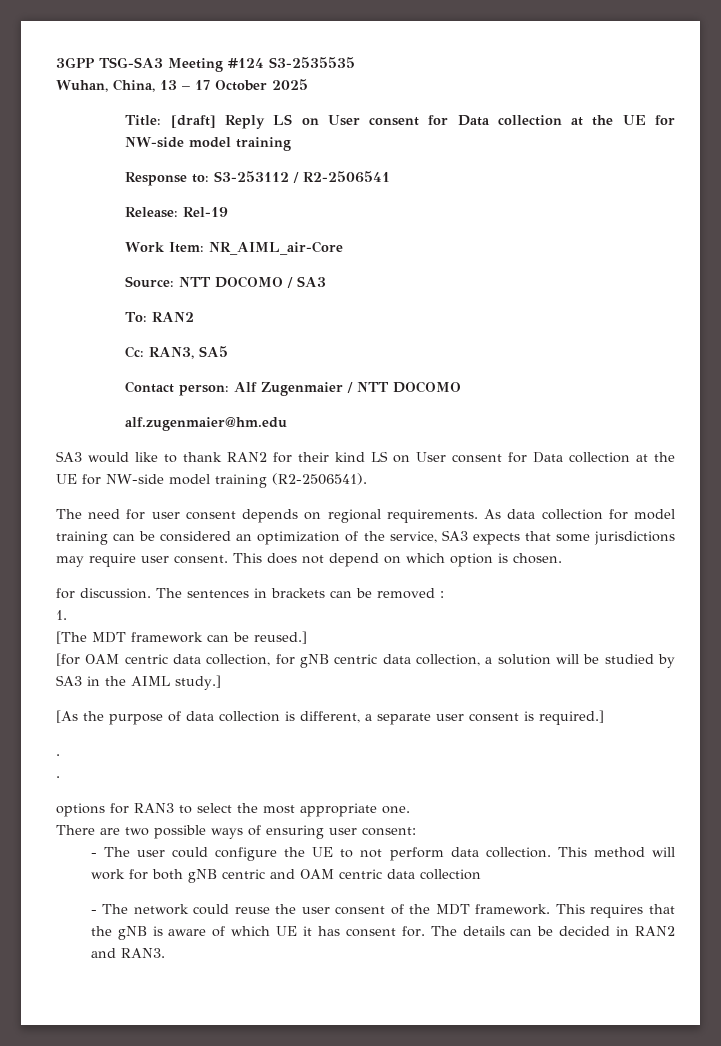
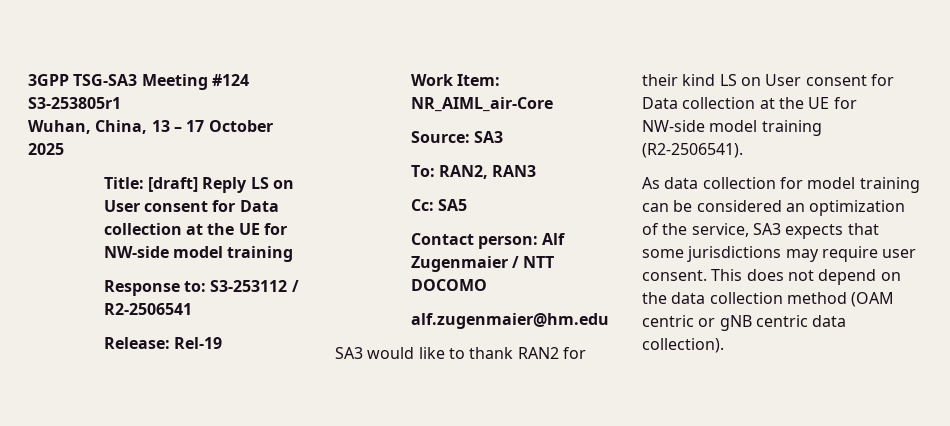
[269,57,355,68] S3-2535535 -> [28,97,121,109] S3-253805r1
[179,276,294,288] NTT DOCOMO / -> (470, 137) none
[152,312,195,322] RAN2 -> [439,165,537,179] RAN2, RAN3
[149,347,195,359] RAN3, -> (434, 205) none
[56,509,478,523] The need for user consent depends on regional requirements. -> (743, 150) none
[406,553,562,567] [56,588,444,599] [56,610,67,620] [56,631,307,644] [56,653,675,668] [56,675,221,690] [56,710,604,725] [56,754,60,756] [56,776,60,778] [56,803,410,817] [56,825,416,839] [90,847,675,861] [90,869,481,883] [90,904,675,918] [90,926,675,940] [90,948,165,958] which option is chosen. // for discussion. The sentences in brackets can be removed : // 1. // [The MDT framework can be reused.] // [for OAM centric data collection, for gNB centric data collection, a solution will be studied by SA3 in the AIML study.] // [As the purpose of data collection is different, a separate user consent is required.] // . // . // options for RAN3 to select the most appropriate one. // There are two possible ways of ensuring user consent: // - The user could configure the UE to not perform data collection. This method will work for both gNB centric and OAM centric data collection // - The network could reuse the user consent of the MDT framework. This requires that the gNB is aware of which UE it has consent for. The details can be decided in RAN2 and RAN3. -> [642,292,895,307] [642,315,847,331] [642,338,724,353] the data collection method (OAM centric or gNB centric data collection).

